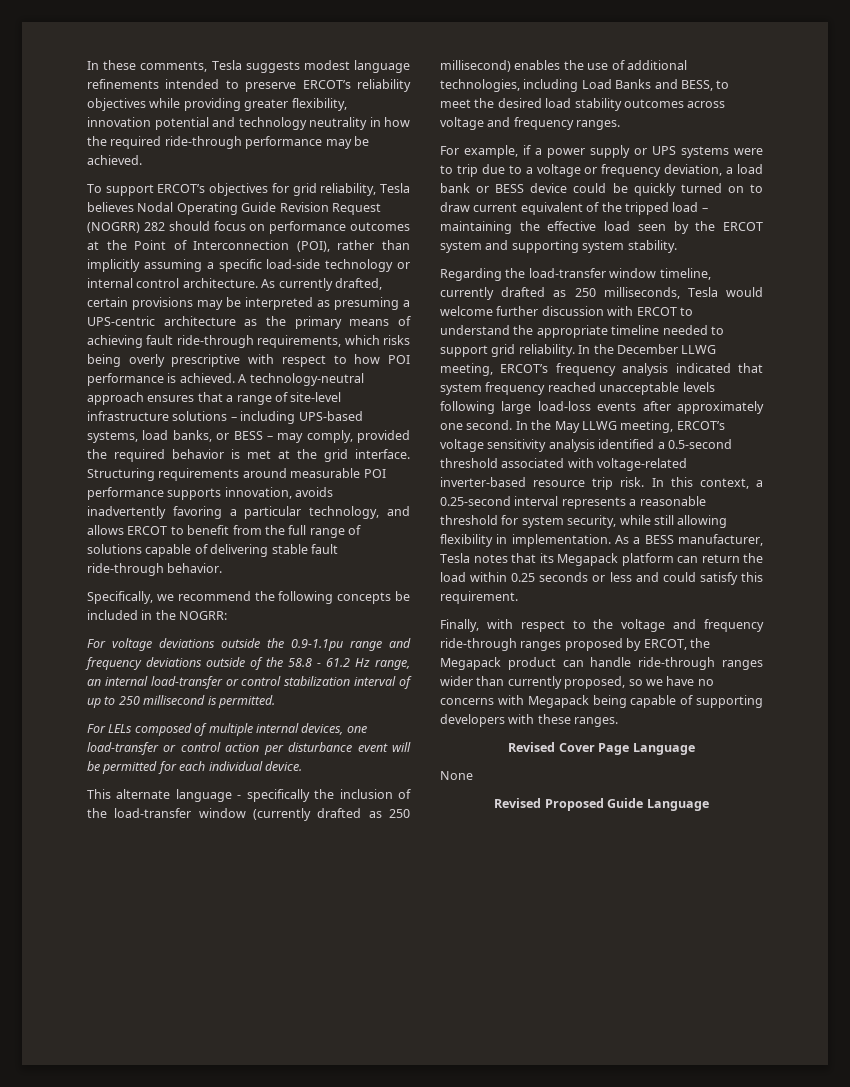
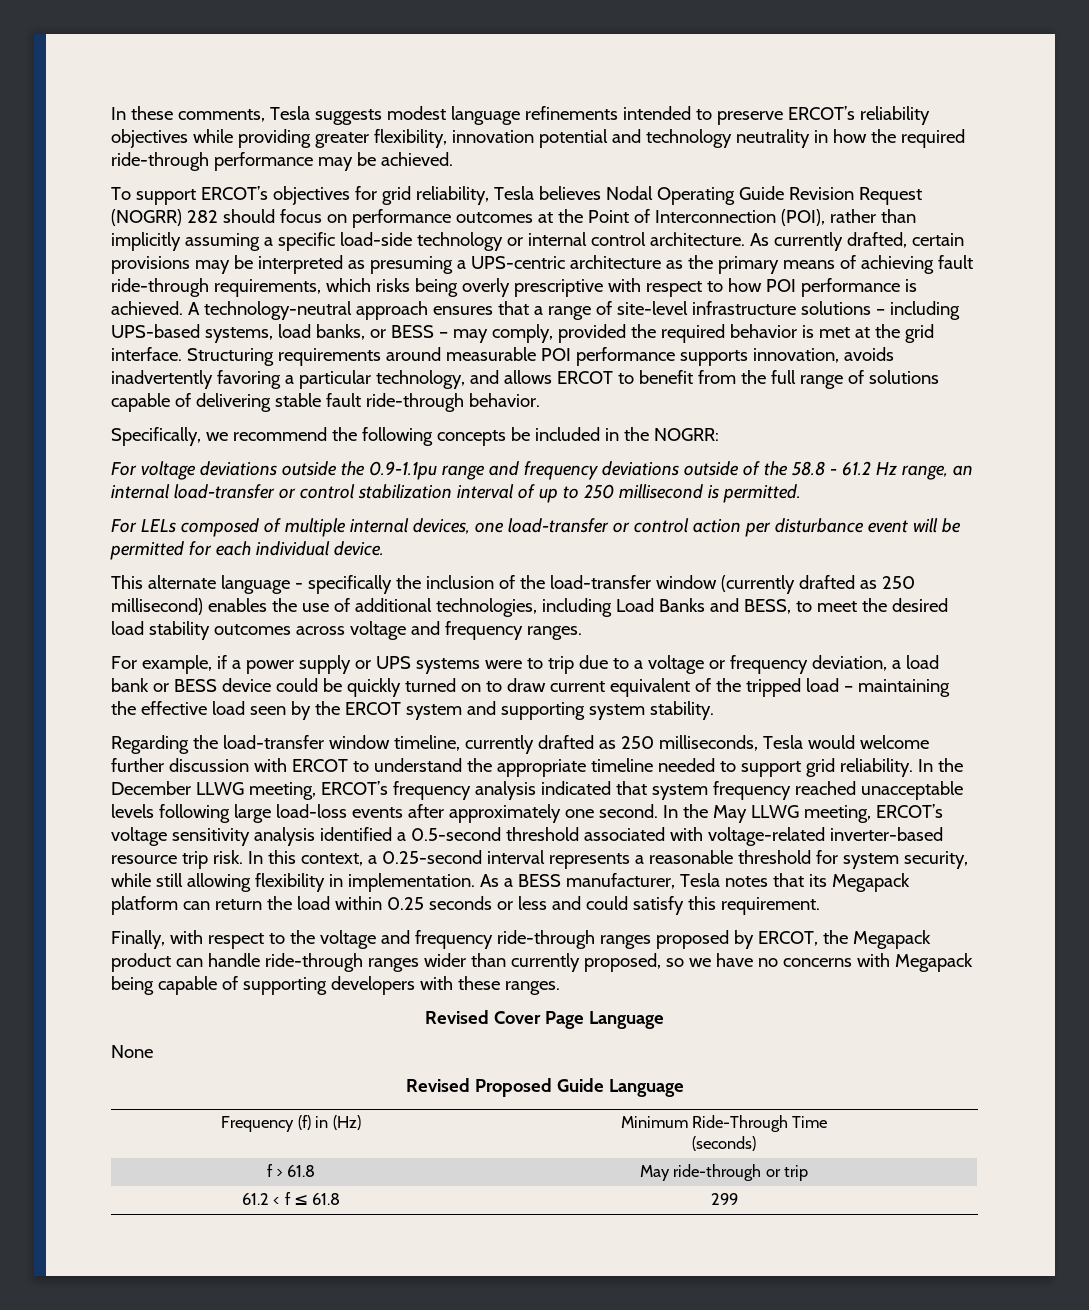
(709, 805) none -> [221,1115,361,1132] [620,1115,828,1132] [692,1136,756,1151] [266,1164,316,1177] [639,1164,809,1181] [241,1192,341,1205] [710,1193,738,1205] // Frequency (f) in (Hz) | Minimum Ride-Through Time // (seconds) // f > 61.8 | May ride-through or trip // 61.2 < f ≤ 61.8 | 299

